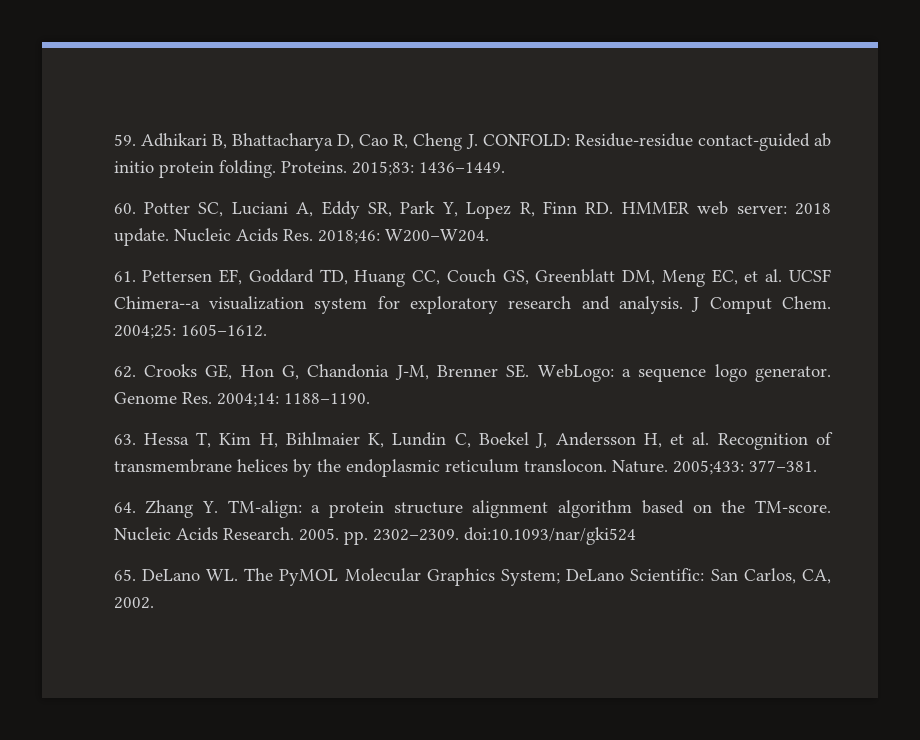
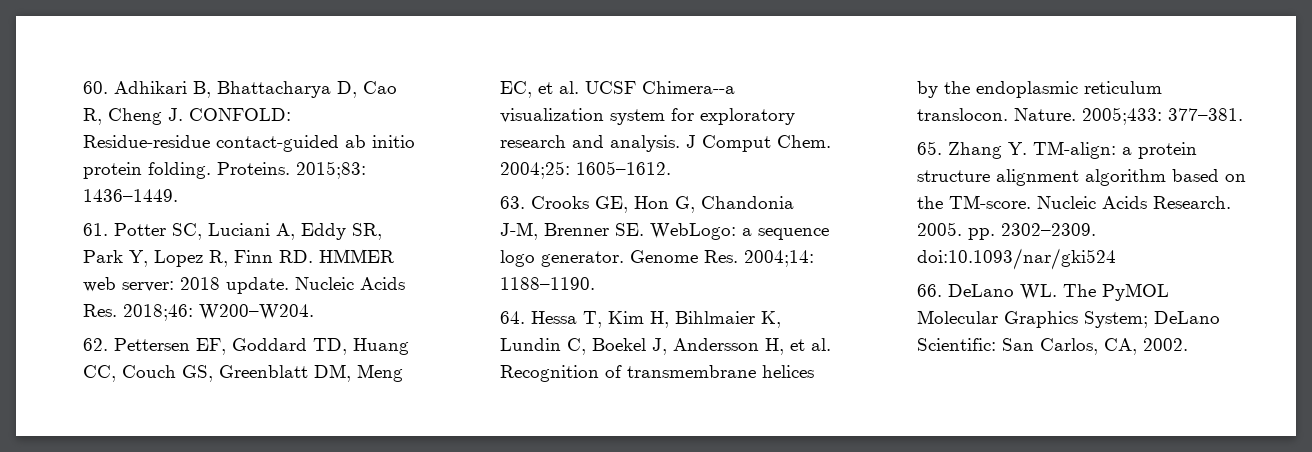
[113,134,136,146] 59. -> [83,81,109,94] 60.
[113,203,136,214] 60. -> [83,223,109,236] 61.
[113,271,136,282] 61. -> [83,338,109,351] 62.
[113,366,136,378] 62. -> [500,196,526,209] 63.
[113,434,136,445] 63. -> [500,311,526,324] 64.
[113,502,136,513] 64. -> [917,141,943,155] 65.
[113,569,136,581] 65. -> [917,284,943,297] 66.

